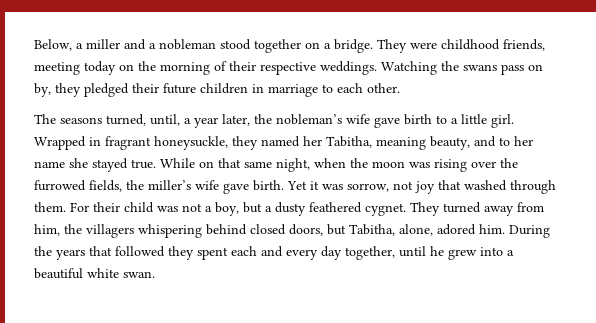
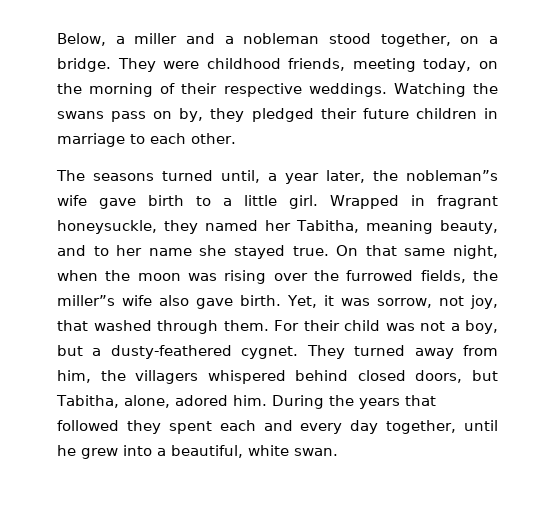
[254,39,301,53] together -> [380,33,451,47] together,
[84,61,116,75] today -> [423,58,472,72] today,
[106,114,146,126] turned, -> [162,170,213,181] turned
[276,114,342,125] nobleman’s -> [406,170,498,181] nobleman”s
[160,158,214,168] While on -> [336,245,359,256] On
[148,180,219,190] miller’s wife -> [57,295,190,306] miller”s wife also
[287,181,307,190] Yet -> [287,295,318,308] Yet,
[415,181,435,194] joy -> [469,295,498,309] joy,
[275,202,362,216] dusty feathered -> [110,345,232,359] dusty-feathered
[138,224,202,238] whispering -> [207,370,286,384] whispered
[34,268,83,279] beautiful -> [171,445,243,458] beautiful,

